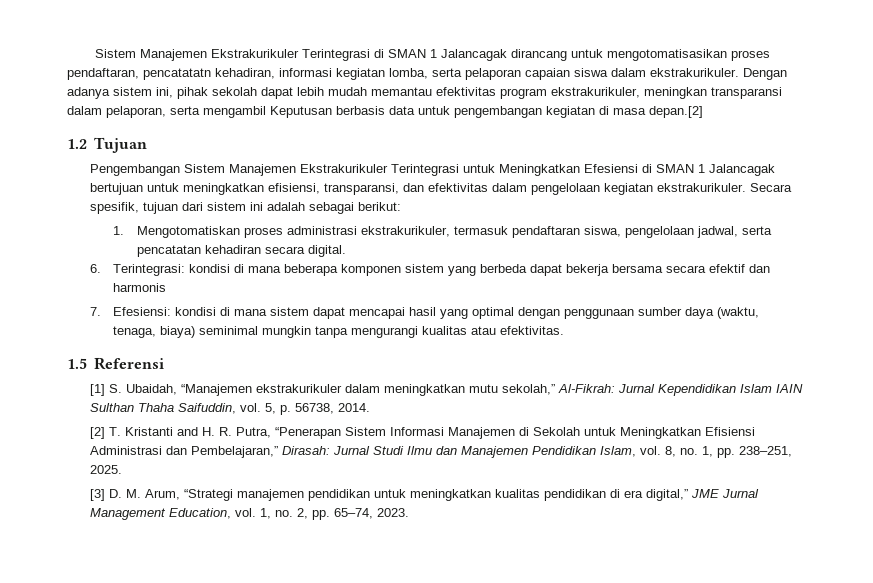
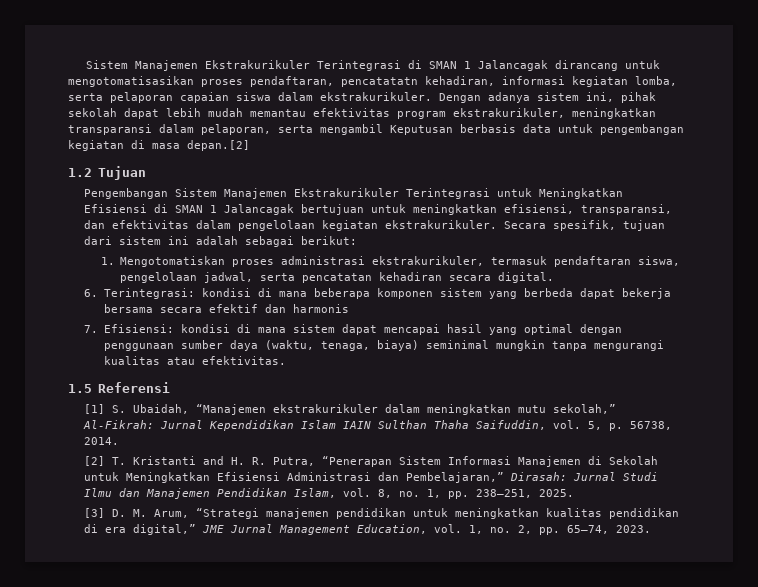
[644,87,707,99] meningkan -> [572,108,656,119] meningkatkan
[584,164,639,173] Efesiensi -> [84,204,148,213] Efisiensi
[113,307,172,316] Efesiensi: -> [103,324,174,333] Efisiensi:

